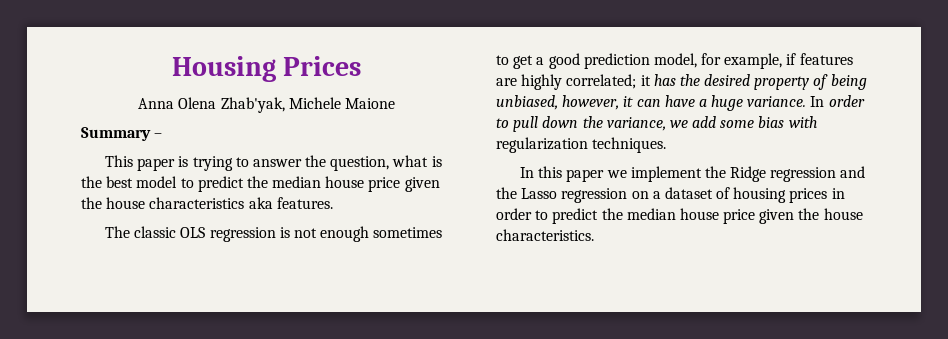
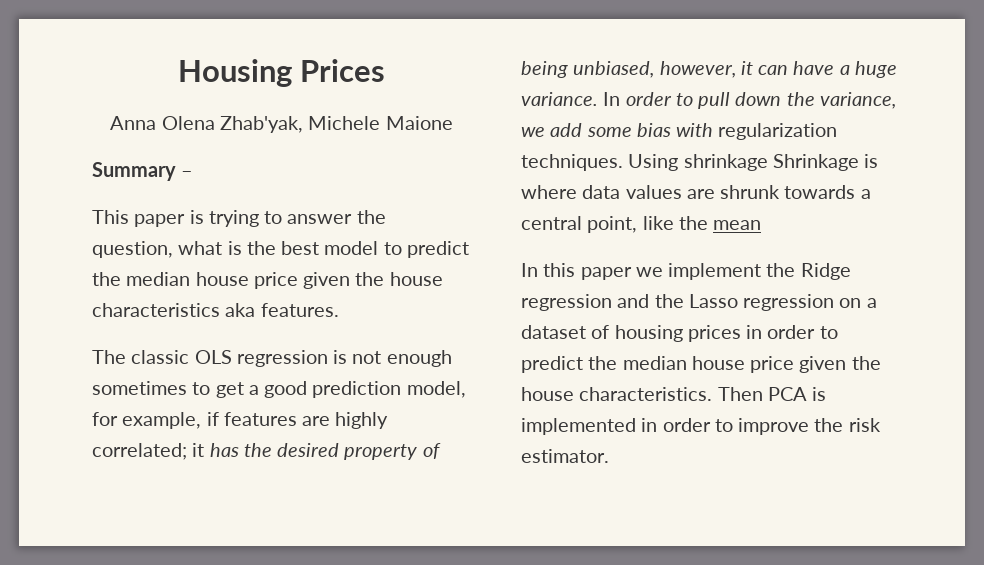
(667, 145) none -> [628,154,879,171] [521,185,871,199] [521,216,762,233] Using shrinkage Shrinkage is where data values are shrunk towards a central point, like the mean
(594, 235) none -> [717,387,827,401] [521,418,881,435] [521,449,609,463] Then PCA is implemented in order to improve the risk estimator.

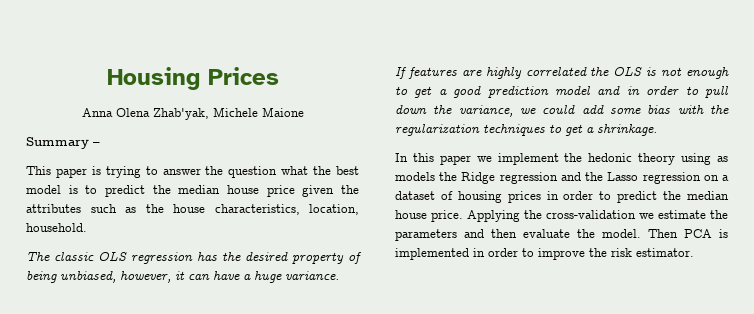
[92,241,242,258] question, what is -> [228,166,309,178] question what
[383,241,469,258] [92,272,443,289] [92,303,339,317] [92,350,452,367] [92,381,466,398] [92,412,389,429] [92,443,205,460] to predict the median house price given the house characteristics aka features. // The classic OLS regression is not enough sometimes to get a good prediction model, for example, if features are highly correlated; it -> [68,185,359,197] [26,204,359,215] [26,223,87,232] [26,251,193,264] is to predict the median house price given the attributes such as the house characteristics, location, household. // The classic OLS regression
[603,92,621,106] In -> [395,66,729,79] [395,86,640,98] // If features are highly correlated the OLS is not enough to get a good prediction model and in
(545, 132) none -> [542,105,576,114] could
[718,123,838,140] [521,154,879,171] [521,185,871,199] [521,216,762,233] regularization techniques. Using shrinkage Shrinkage is where data values are shrunk towards a central point, like the mean -> [710,105,729,114] [395,124,657,136] the regularization techniques to get a shrinkage.
(796, 270) none -> [588,153,728,165] [395,172,458,181] hedonic theory using as models the
[750,356,881,373] [521,387,713,401] price given the house characteristics. -> [431,210,728,222] [395,229,641,241] price. Applying the cross-validation we estimate the parameters and then evaluate the model.

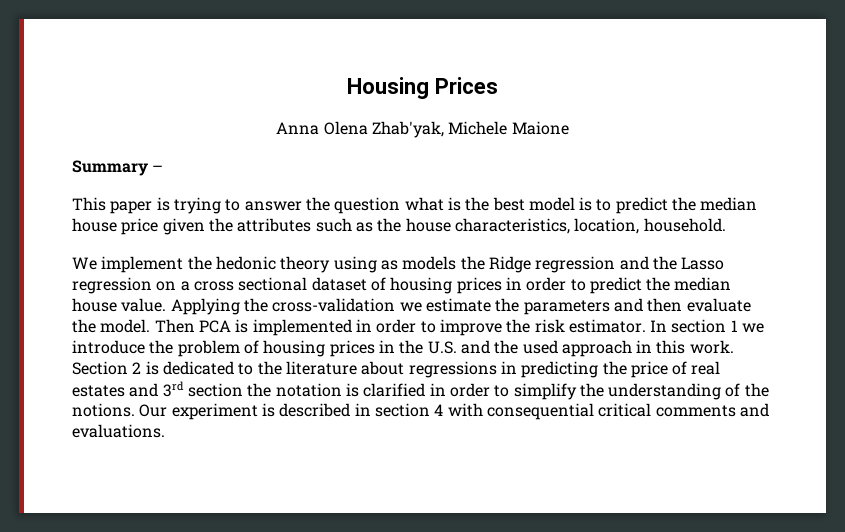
(309, 170) none -> [447,197,461,211] is
[26,251,362,264] [26,271,339,283] [395,66,729,79] [395,86,729,98] [395,105,729,117] [395,124,657,136] [395,153,492,165] The classic OLS regression has the desired property of being unbiased, however, it can have a huge variance. // If features are highly correlated the OLS is not enough to get a good prediction model and in order to pull down the variance, we could add some bias with the regularization techniques to get a shrinkage. // In this paper we -> [72,257,97,270] We
(729, 178) none -> [193,277,308,291] cross sectional
[431,210,463,222] price. -> [121,298,167,312] value.
(694, 252) none -> [650,319,765,333] [72,340,734,357] [72,361,721,378] [72,381,769,400] [72,403,769,420] [72,424,165,438] In section 1 we introduce the problem of housing prices in the U.S. and the used approach in this work. Section 2 is dedicated to the literature about regressions in predicting the price of real estates and 3rd section the notation is clarified in order to simplify the understanding of the notions. Our experiment is described in section 4 with consequential critical comments and evaluations.

